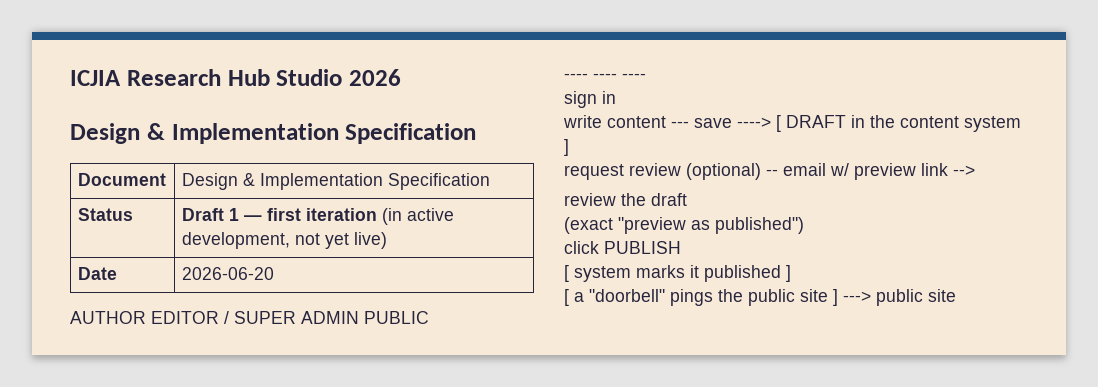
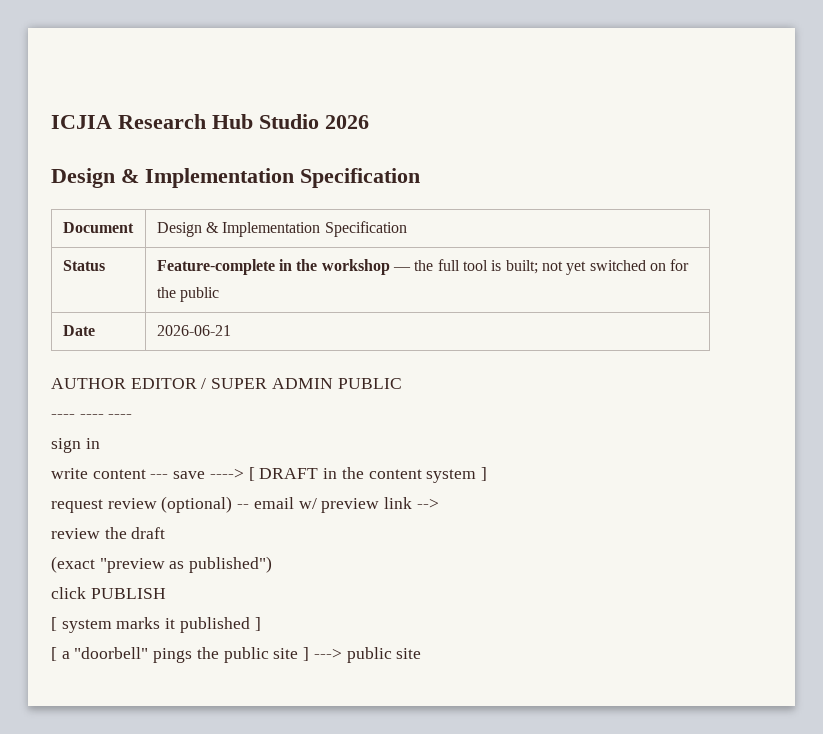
[181,208,454,225] [181,232,387,249] Draft 1 — first iteration (in active development, not yet live) -> [156,259,690,275] [156,287,220,302] Feature-complete in the workshop — the full tool is built; not yet switched on for the public
[181,267,274,280] 2026-06-20 -> [156,325,231,336] 2026-06-21

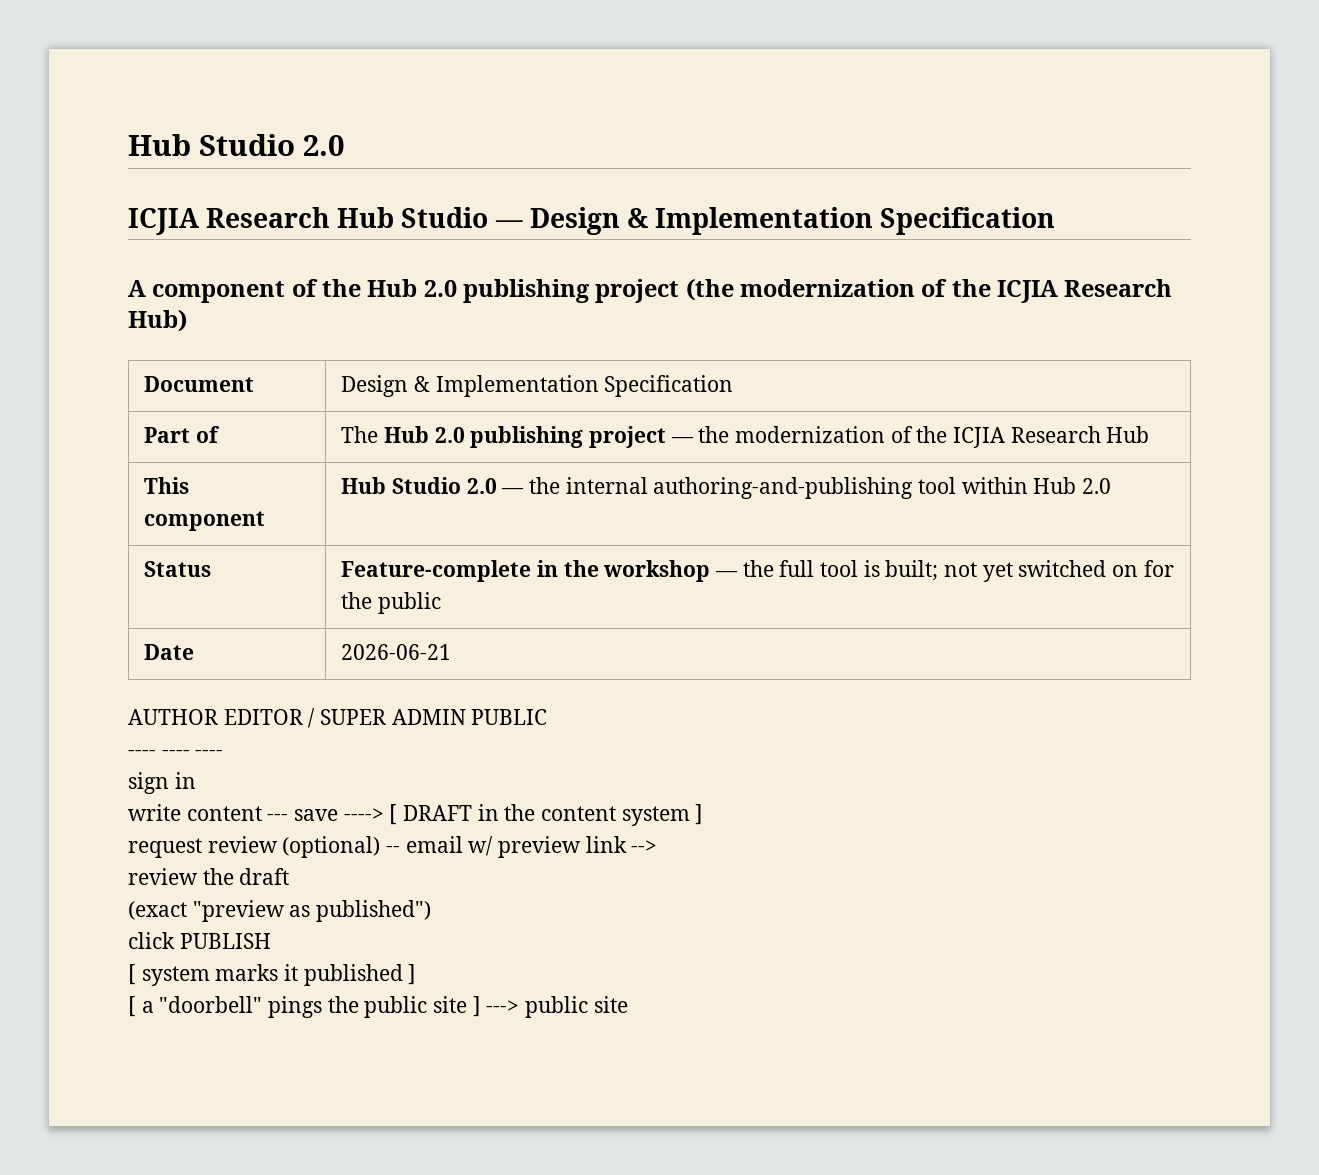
(51, 122) none -> [128,134,344,156] Hub Studio 2.0 //
[325,115,369,129] [51,168,420,188] 2026 // Design & Implementation Specification -> [494,207,1056,235] [128,278,1173,303] [128,309,187,332] — Design & Implementation Specification // A component of the Hub 2.0 publishing project (the modernization of the ICJIA Research Hub)
(407, 229) none -> [144,426,221,443] [341,426,1150,448] [144,477,190,494] [144,511,266,531] [341,477,1112,499] // Part of | The Hub 2.0 publishing project — the modernization of the ICJIA Research Hub // This component | Hub Studio 2.0 — the internal authoring-and-publishing tool within Hub 2.0

